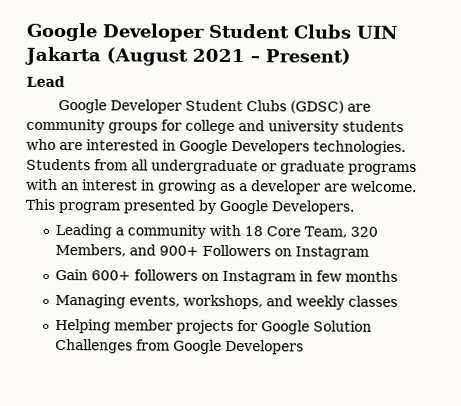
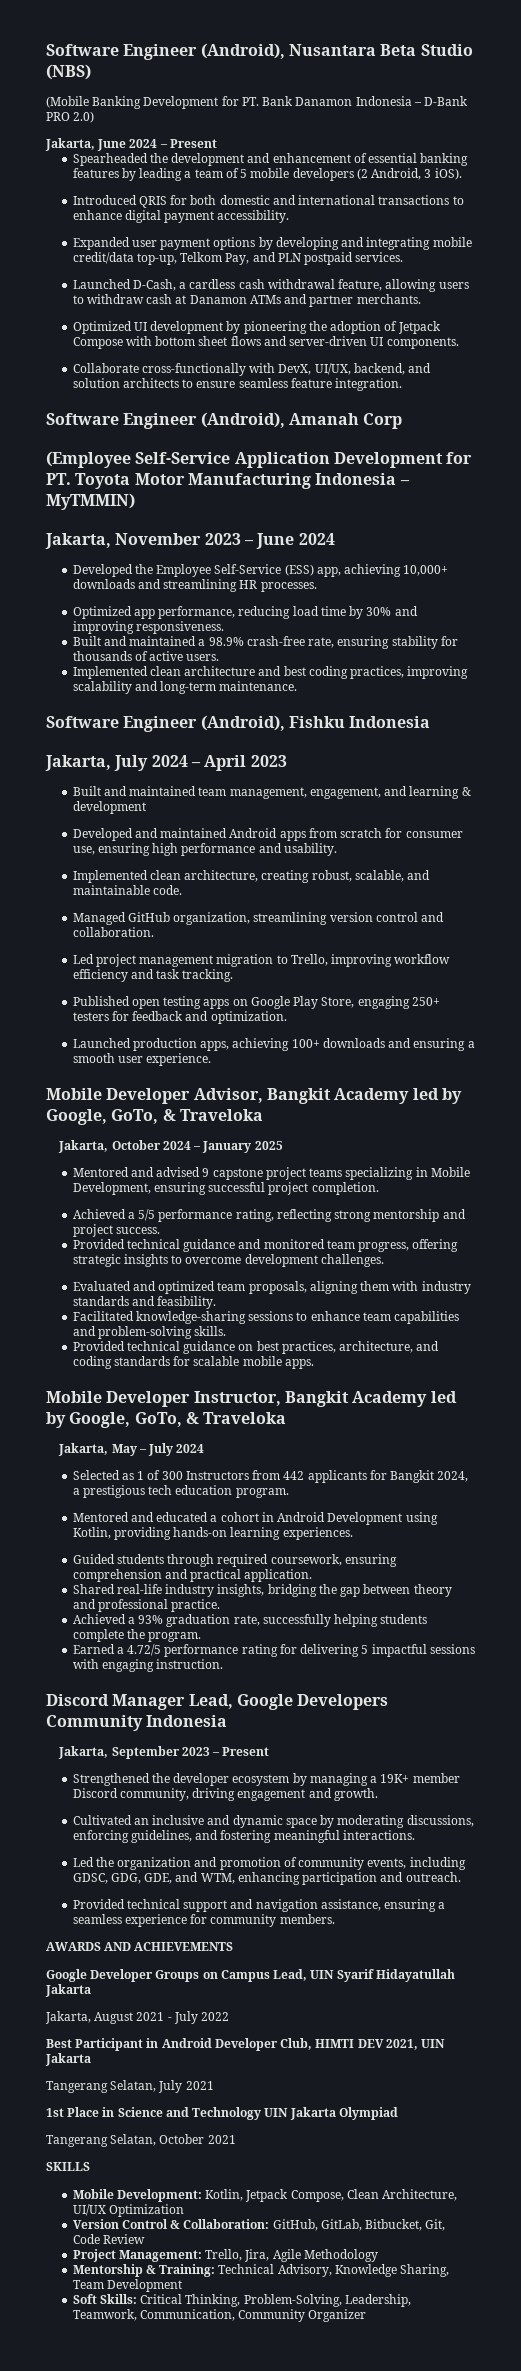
[26,22,398,42] [24,46,351,66] [26,75,65,88] [58,99,372,114] [26,118,404,135] [26,138,406,156] [26,158,417,176] [26,178,417,195] [25,198,355,215] [55,223,379,239] [55,243,370,260] [55,268,399,285] [55,293,399,310] [55,318,373,335] [55,338,305,355] Google Developer Student Clubs UIN Jakarta (August 2021 – Present) // Lead // Google Developer Student Clubs (GDSC) are community groups for college and university students who are interested in Google Developers technologies. Students from all undergraduate or graduate programs with an interest in growing as a developer are welcome. This program presented by Google Developers. // Leading a community with 18 Core Team, 320 Members, and 900+ Followers on Instagram // Gain 600+ followers on Instagram in few months // Managing events, workshops, and weekly classes // Helping member projects for Google Solution Challenges from Google Developers -> [46,43,473,60] [46,64,91,80] [46,96,469,109] [46,111,95,123] [45,138,217,151] [72,153,469,166] [72,168,462,181] [72,195,464,208] [72,210,290,223] [72,237,472,250] [72,252,404,265] [72,279,469,292] [72,294,421,307] [72,321,441,334] [72,336,459,349] [72,363,432,376] [72,378,403,391] [46,412,403,429] [46,451,473,468] [46,473,410,489] [46,493,135,510] [45,533,335,549] [72,564,449,577] [72,579,317,592] [72,606,418,619] [72,621,224,634] [72,636,458,649] [72,651,220,661] [72,666,469,679] [72,681,298,694] [46,715,431,732] [45,755,287,771] [72,786,471,799] [72,801,146,814] [72,828,463,841] [72,843,337,856] [72,870,431,883] [72,885,182,895] [72,912,445,925] [72,927,154,937] [72,954,451,967] [72,969,234,982] [72,996,440,1009] [72,1011,287,1024] [72,1038,475,1051] [72,1053,212,1066] [46,1088,462,1104] [46,1109,263,1125] [58,1140,283,1153] [72,1167,470,1180] [72,1182,379,1195] [72,1209,466,1222] [72,1224,160,1237] [72,1239,459,1252] [72,1254,384,1267] [72,1281,471,1294] [72,1296,217,1309] [72,1311,460,1324] [72,1326,227,1339] [72,1341,440,1354] [72,1356,314,1369] [46,1391,457,1407] [46,1412,287,1428] [58,1443,205,1456] [72,1470,469,1483] [72,1485,289,1498] [72,1512,438,1525] [72,1527,353,1540] [72,1554,397,1567] [72,1569,313,1582] [72,1584,452,1597] [72,1599,221,1612] [72,1614,428,1627] [72,1629,202,1642] [72,1644,475,1657] [72,1659,224,1672] [46,1694,389,1710] [46,1715,228,1731] [58,1746,270,1759] [72,1773,460,1786] [72,1788,378,1801] [72,1815,474,1828] [72,1830,415,1843] [72,1857,466,1870] [72,1872,461,1885] [72,1899,446,1912] [72,1914,335,1927] [46,1942,234,1951] [46,1969,455,1982] [45,1984,91,1997] [45,2011,230,2024] [46,2038,446,2051] [45,2053,91,2066] [46,2080,214,2093] [46,2107,398,2120] [46,2134,236,2147] [46,2162,90,2171] [72,2189,458,2202] [72,2204,184,2217] [72,2219,446,2231] [72,2234,145,2244] [72,2249,378,2262] [72,2264,450,2277] [72,2279,182,2292] [72,2294,411,2307] [72,2309,367,2322] Software Engineer (Android), Nusantara Beta Studio (NBS) // (Mobile Banking Development for PT. Bank Danamon Indonesia – D-Bank PRO 2.0) // Jakarta, June 2024 – Present // Spearheaded the development and enhancement of essential banking features by leading a team of 5 mobile developers (2 Android, 3 iOS). // Introduced QRIS for both domestic and international transactions to enhance digital payment accessibility. // Expanded user payment options by developing and integrating mobile credit/data top-up, Telkom Pay, and PLN postpaid services. // Launched D-Cash, a cardless cash withdrawal feature, allowing users to withdraw cash at Danamon ATMs and partner merchants. // Optimized UI development by pioneering the adoption of Jetpack Compose with bottom sheet flows and server-driven UI components. // Collaborate cross-functionally with DevX, UI/UX, backend, and solution architects to ensure seamless feature integration. // Software Engineer (Android), Amanah Corp // (Employee Self-Service Application Development for PT. Toyota Motor Manufacturing Indonesia – MyTMMIN) // Jakarta, November 2023 – June 2024 // Developed the Employee Self-Service (ESS) app, achieving 10,000+ downloads and streamlining HR processes. // Optimized app performance, reducing load time by 30% and improving responsiveness. // Built and maintained a 98.9% crash-free rate, ensuring stability for thousands of active users. // Implemented clean architecture and best coding practices, improving scalability and long-term maintenance. // Software Engineer (Android), Fishku Indonesia // Jakarta, July 2024 – April 2023 // Built and maintained team management, engagement, and learning & development // Developed and maintained Android apps from scratch for consumer use, ensuring high performance and usability. // Implemented clean architecture, creating robust, scalable, and maintainable code. // Managed GitHub organization, streamlining version control and collaboration. // Led project management migration to Trello, improving workflow efficiency and task tracking. // Published open testing apps on Google Play Store, engaging 250+ testers for feedback and optimization. // Launched production apps, achieving 100+ downloads and ensuring a smooth user experience. // Mobile Developer Advisor, Bangkit Academy led by Google, GoTo, & Traveloka // Jakarta, October 2024 – January 2025 // Mentored and advised 9 capstone project teams specializing in Mobile Development, ensuring successful project completion. // Achieved a 5/5 performance rating, reflecting strong mentorship and project success. // Provided technical guidance and monitored team progress, offering strategic insights to overcome development challenges. // Evaluated and optimized team proposals, aligning them with industry standards and feasibility. // Facilitated knowledge-sharing sessions to enhance team capabilities and problem-solving skills. // Provided technical guidance on best practices, architecture, and coding standards for scalable mobile apps. // Mobile Developer Instructor, Bangkit Academy led by Google, GoTo, & Traveloka // Jakarta, May – July 2024 // Selected as 1 of 300 Instructors from 442 applicants for Bangkit 2024, a prestigious tech education program. // Mentored and educated a cohort in Android Development using Kotlin, providing hands-on learning experiences. // Guided students through required coursework, ensuring comprehension and practical application. // Shared real-life industry insights, bridging the gap between theory and professional practice. // Achieved a 93% graduation rate, successfully helping students complete the program. // Earned a 4.72/5 performance rating for delivering 5 impactful sessions with engaging instruction. // Discord Manager Lead, Google Developers Community Indonesia // Jakarta, September 2023 – Present // Strengthened the developer ecosystem by managing a 19K+ member Discord community, driving engagement and growth. // Cultivated an inclusive and dynamic space by moderating discussions, enforcing guidelines, and fostering meaningful interactions. // Led the organization and promotion of community events, including GDSC, GDG, GDE, and WTM, enhancing participation and outreach. // Provided technical support and navigation assistance, ensuring a seamless experience for community members. // AWARDS AND ACHIEVEMENTS // Google Developer Groups on Campus Lead, UIN Syarif Hidayatullah Jakarta // Jakarta, August 2021 - July 2022 // Best Participant in Android Developer Club, HIMTI DEV 2021, UIN Jakarta // Tangerang Selatan, July 2021 // 1st Place in Science and Technology UIN Jakarta Olympiad // Tangerang Selatan, October 2021 // SKILLS // Mobile Development: Kotlin, Jetpack Compose, Clean Architecture, UI/UX Optimization // Version Control & Collaboration: GitHub, GitLab, Bitbucket, Git, Code Review // Project Management: Trello, Jira, Agile Methodology // Mentorship & Training: Technical Advisory, Knowledge Sharing, Team Development // Soft Skills: Critical Thinking, Problem-Solving, Leadership, Teamwork, Communication, Community Organizer

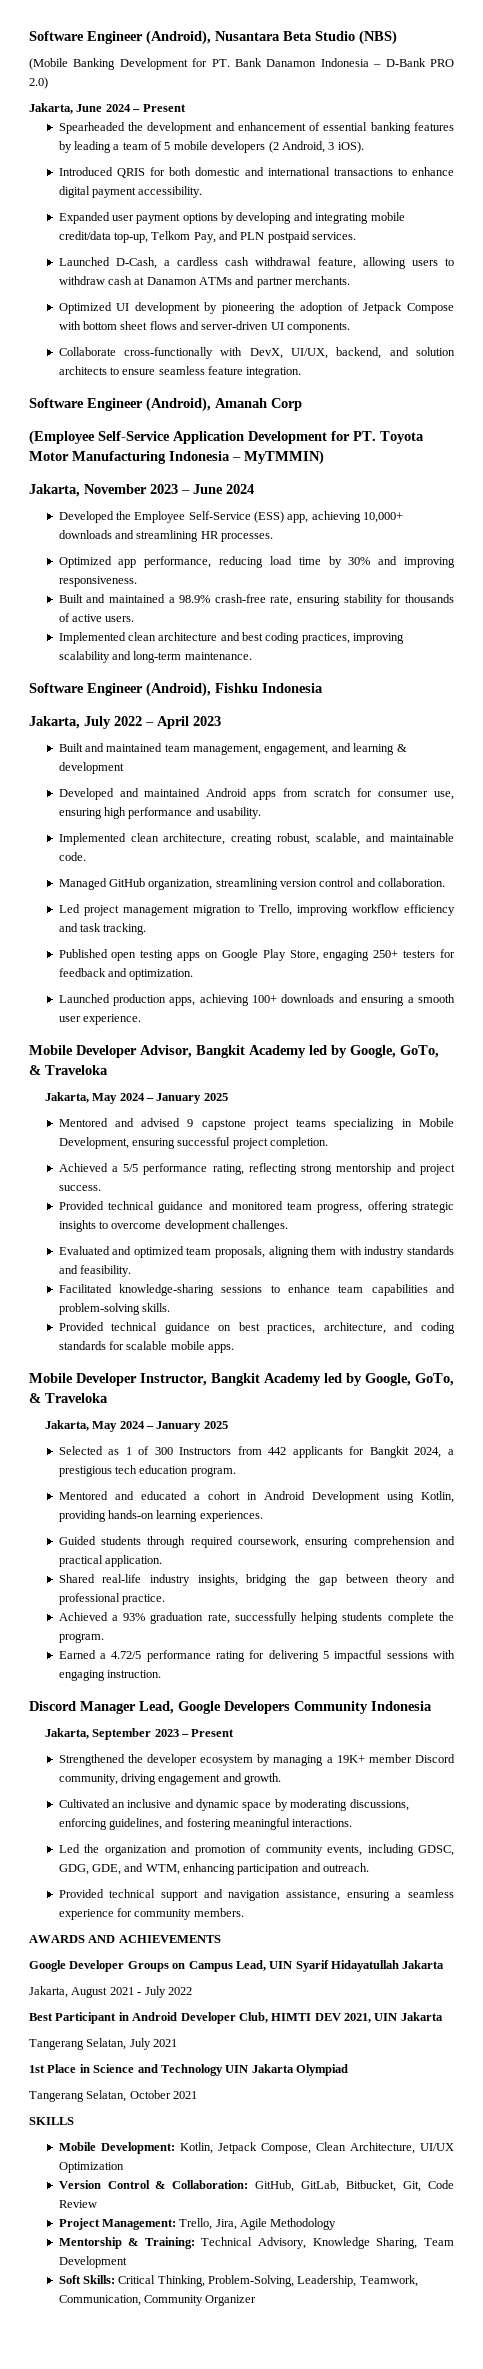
[151,755,188,767] 2024 -> [114,716,142,726] 2022
[111,1140,161,1150] October -> [92,1093,118,1104] May
[138,1443,205,1456] – July 2024 -> [119,1421,228,1432] 2024 – January 2025

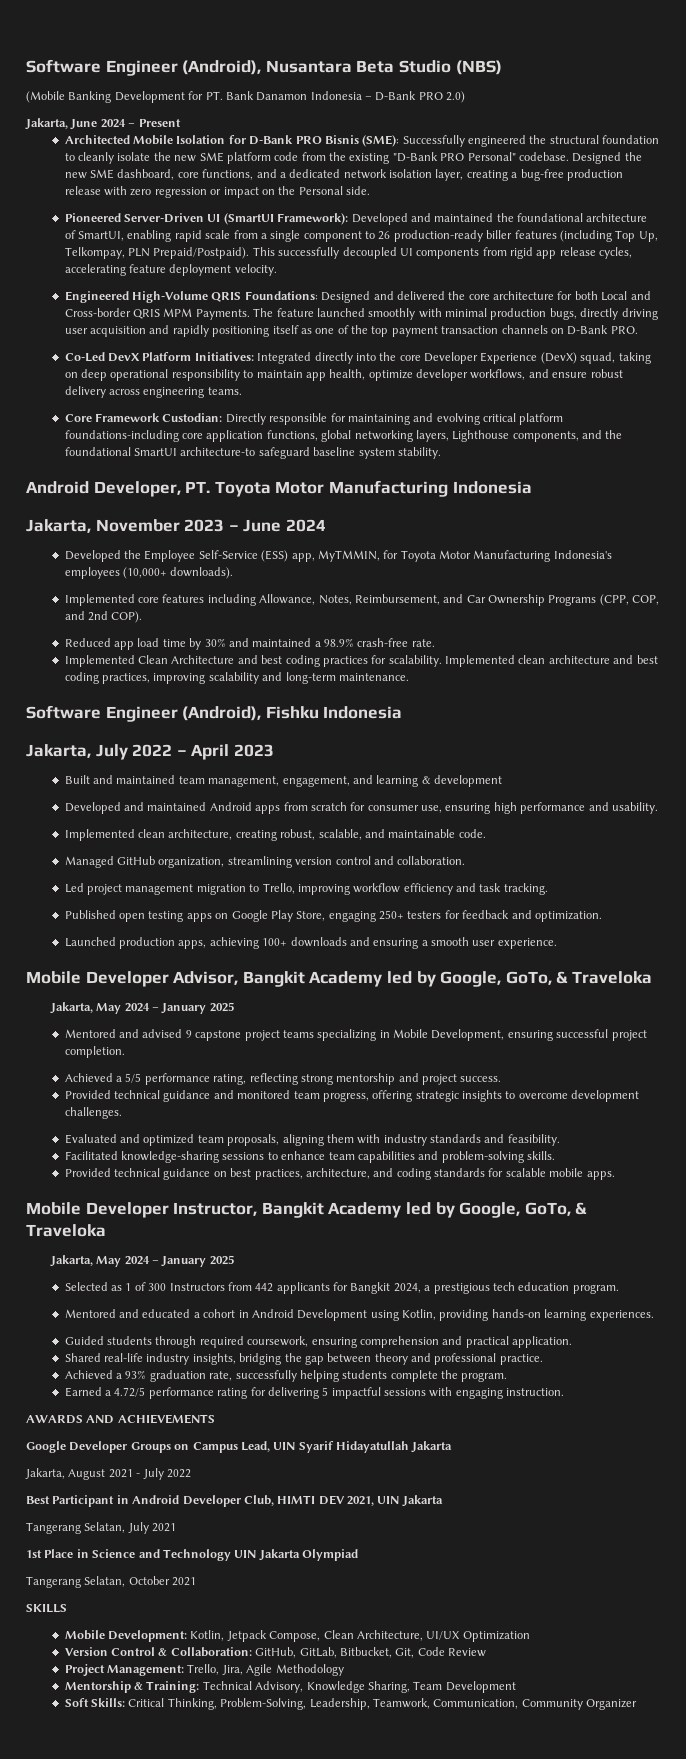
[58,122,454,134] [58,141,364,153] [58,167,454,178] [58,186,203,198] [58,212,405,224] [58,231,357,243] [58,257,455,269] [58,276,351,288] [58,302,454,314] [58,321,351,333] [58,347,455,359] [58,366,302,378] [29,397,302,412] [29,430,350,445] Spearheaded the development and enhancement of essential banking features by leading a team of 5 mobile developers (2 Android, 3 iOS). // Introduced QRIS for both domestic and international transactions to enhance digital payment accessibility. // Expanded user payment options by developing and integrating mobile credit/data top-up, Telkom Pay, and PLN postpaid services. // Launched D-Cash, a cardless cash withdrawal feature, allowing users to withdraw cash at Danamon ATMs and partner merchants. // Optimized UI development by pioneering the adoption of Jetpack Compose with bottom sheet flows and server-driven UI components. // Collaborate cross-functionally with DevX, UI/UX, backend, and solution architects to ensure seamless feature integration. // Software Engineer (Android), Amanah Corp // (Employee Self-Service Application Development for -> [64,135,660,147] [64,152,642,164] [64,169,623,181] [64,186,371,198] [64,213,648,225] [64,230,658,242] [64,247,633,259] [64,264,277,276] [64,291,651,303] [64,308,658,320] [64,325,638,337] [64,352,651,364] [64,369,623,381] [64,386,242,398] [64,413,564,425] [64,430,623,442] [64,447,441,459] [26,481,181,497] Architected Mobile Isolation for D-Bank PRO Bisnis (SME): Successfully engineered the structural foundation to cleanly isolate the new SME platform code from the existing "D-Bank PRO Personal" codebase. Designed the new SME dashboard, core functions, and a dedicated network isolation layer, creating a bug-free production release with zero regression or impact on the Personal side. // Pioneered Server-Driven UI (SmartUI Framework): Developed and maintained the foundational architecture of SmartUI, enabling rapid scale from a single component to 26 production-ready biller features (including Top Up, Telkompay, PLN Prepaid/Postpaid). This successfully decoupled UI components from rigid app release cycles, accelerating feature deployment velocity. // Engineered High-Volume QRIS Foundations: Designed and delivered the core architecture for both Local and Cross-border QRIS MPM Payments. The feature launched smoothly with minimal production bugs, directly driving user acquisition and rapidly positioning itself as one of the top payment transaction channels on D-Bank PRO. // Co-Led DevX Platform Initiatives: Integrated directly into the core Developer Experience (DevX) squad, taking on deep operational responsibility to maintain app health, optimize developer workflows, and ensure robust delivery across engineering teams. // Core Framework Custodian: Directly responsible for maintaining and evolving critical platform foundations-including core application functions, global networking layers, Lighthouse components, and the foundational SmartUI architecture-to safeguard baseline system stability. // Android Developer,
[232,450,324,465] – MyTMMIN) -> (532, 487) none
[311,511,404,523] [58,530,274,542] [58,556,264,568] achieving 10,000+ downloads and streamlining HR processes. // Optimized app performance, reducing -> [317,550,612,562] [64,567,234,579] [64,594,660,606] [64,611,143,623] [64,638,135,650] MyTMMIN, for Toyota Motor Manufacturing Indonesia's employees (10,000+ downloads). // Implemented core features including Allowance, Notes, Reimbursement, and Car Ownership Programs (CPP, COP, and 2nd COP). // Reduced app
[403,557,455,568] [58,576,137,587] [58,594,454,606] [58,613,135,622] improving responsiveness. // Built and maintained a 98.9% crash-free rate, ensuring stability for thousands of active users. // -> [252,638,435,647] [64,655,442,667] maintained a 98.9% crash-free rate. // Implemented Clean Architecture and best coding practices for scalability.
[29,1701,432,1714] [44,1728,235,1740] [58,1754,456,1766] [58,1773,282,1785] [58,1799,409,1811] [58,1818,353,1830] [58,1844,455,1856] [58,1863,370,1875] [58,1889,454,1901] [58,1908,244,1920] // Discord Manager Lead, Google Developers Community Indonesia // Jakarta, September 2023 – Present // Strengthened the developer ecosystem by managing a 19K+ member Discord community, driving engagement and growth. // Cultivated an inclusive and dynamic space by moderating discussions, enforcing guidelines, and fostering meaningful interactions. // Led the organization and promotion of community events, including GDSC, GDG, GDE, and WTM, enhancing participation and outreach. // Provided technical support and navigation assistance, ensuring a seamless experience for community members. -> (565, 1392) none

